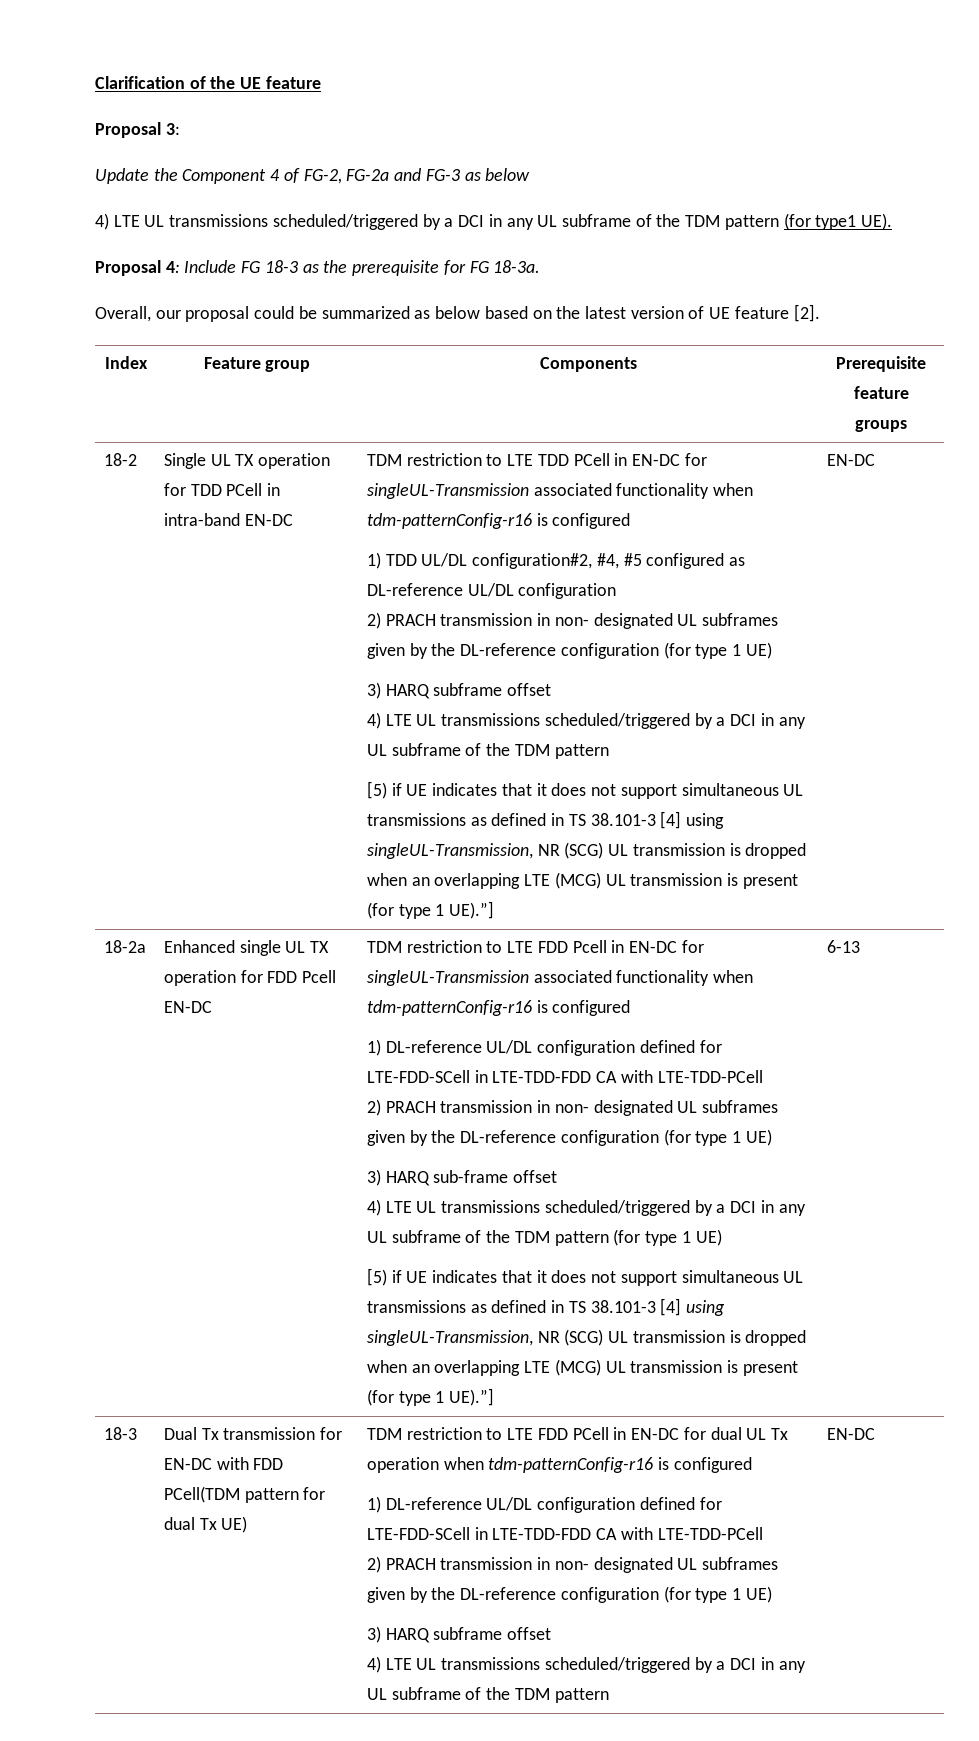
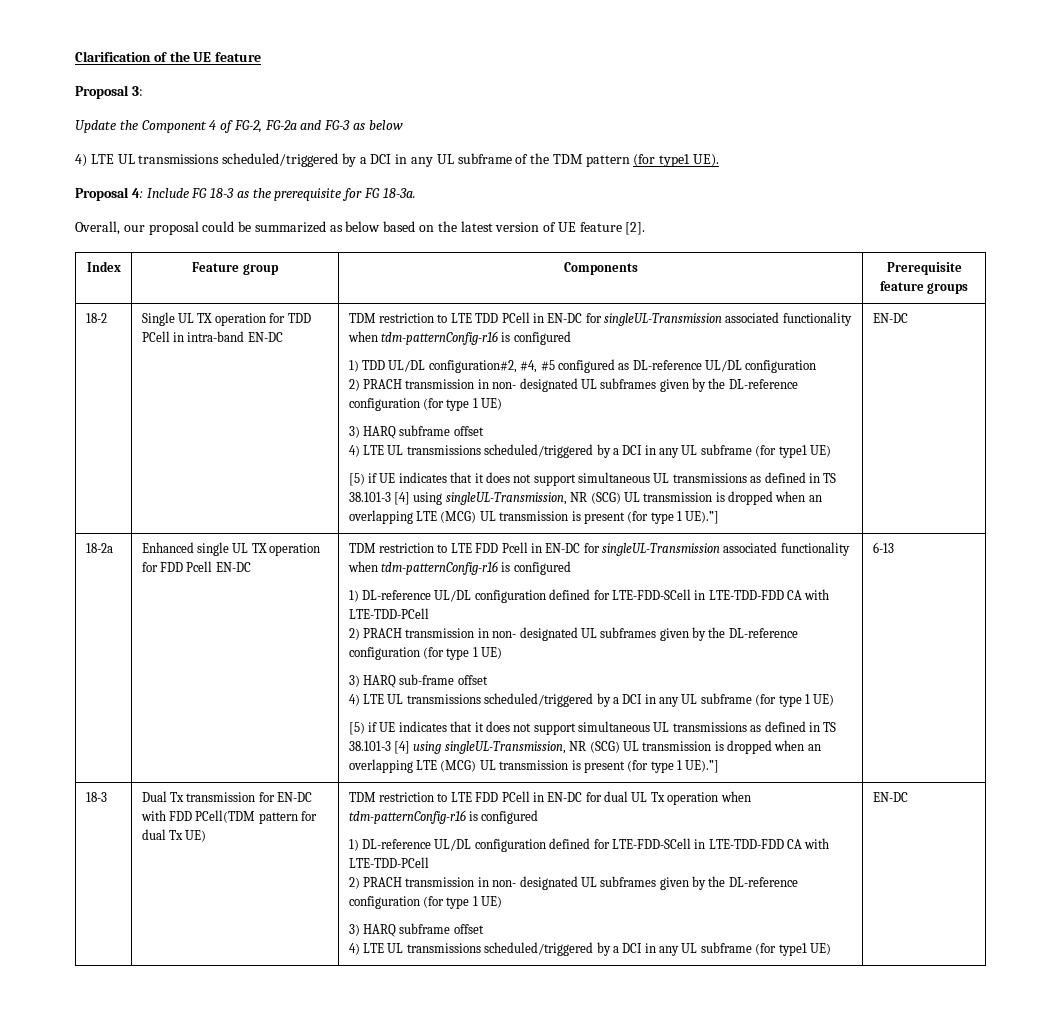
[465,743,609,759] of the TDM pattern -> [755,445,831,458] (for type1 UE)
[465,1230,609,1246] of the TDM pattern -> (752, 698) none
[465,1687,609,1703] of the TDM pattern -> [755,943,831,956] (for type1 UE)

